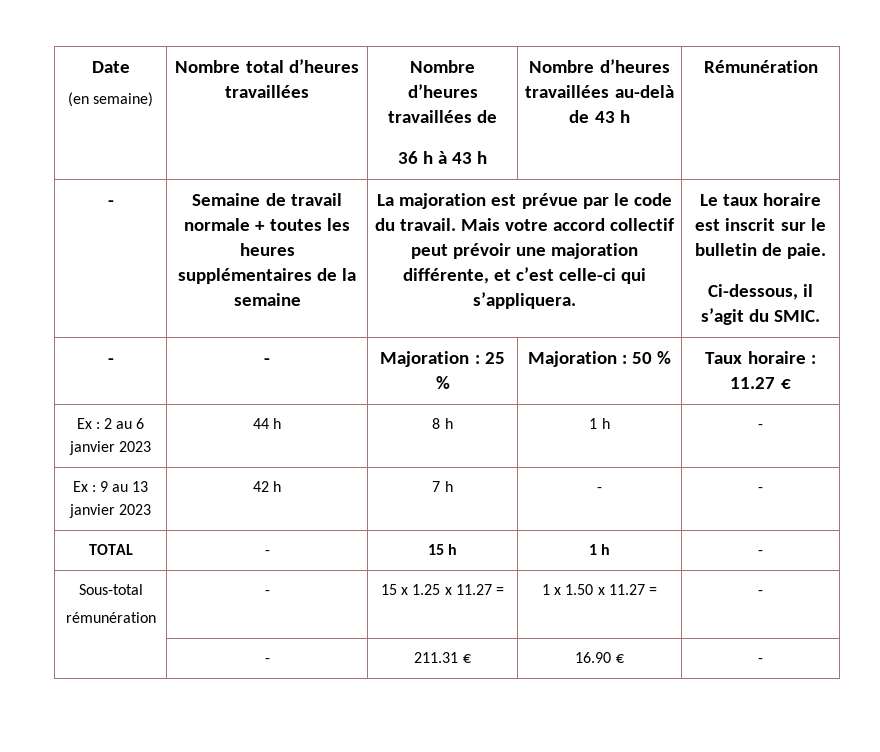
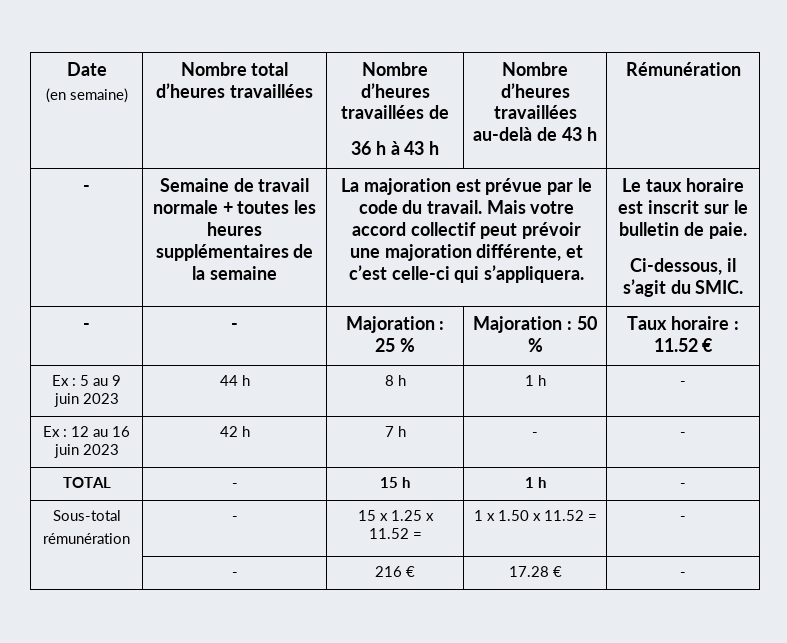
[730,377,776,389] 11.27 -> [653,338,698,352] 11.52
[104,418,145,429] [68,441,115,455] 2 au 6 janvier -> [80,375,121,386] [53,393,79,407] 5 au 9 juin
[100,481,149,492] [68,504,115,518] 9 au 13 janvier -> [71,426,130,437] [53,444,79,458] 12 au 16 juin
[455,584,492,595] 11.27 -> [368,528,409,539] 11.52
[608,584,645,595] 11.27 -> [543,510,584,521] 11.52
[414,652,471,663] [575,652,612,663] 211.31 € | 16.90 -> [375,566,415,577] [508,566,549,577] 216 € | 17.28

